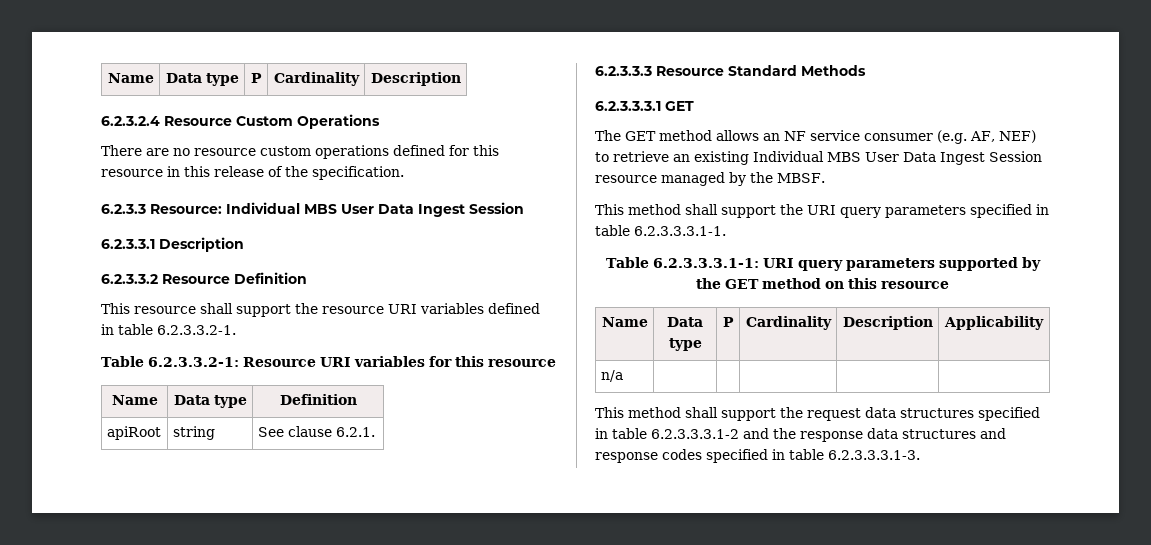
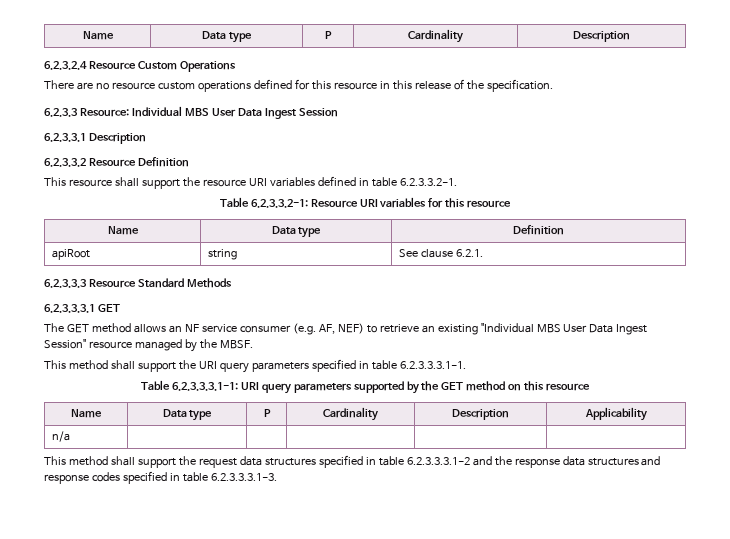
[753,151,1042,165] Individual MBS User Data Ingest Session -> [480,323,648,335] [44,339,86,349] "Individual MBS User Data Ingest Session"

